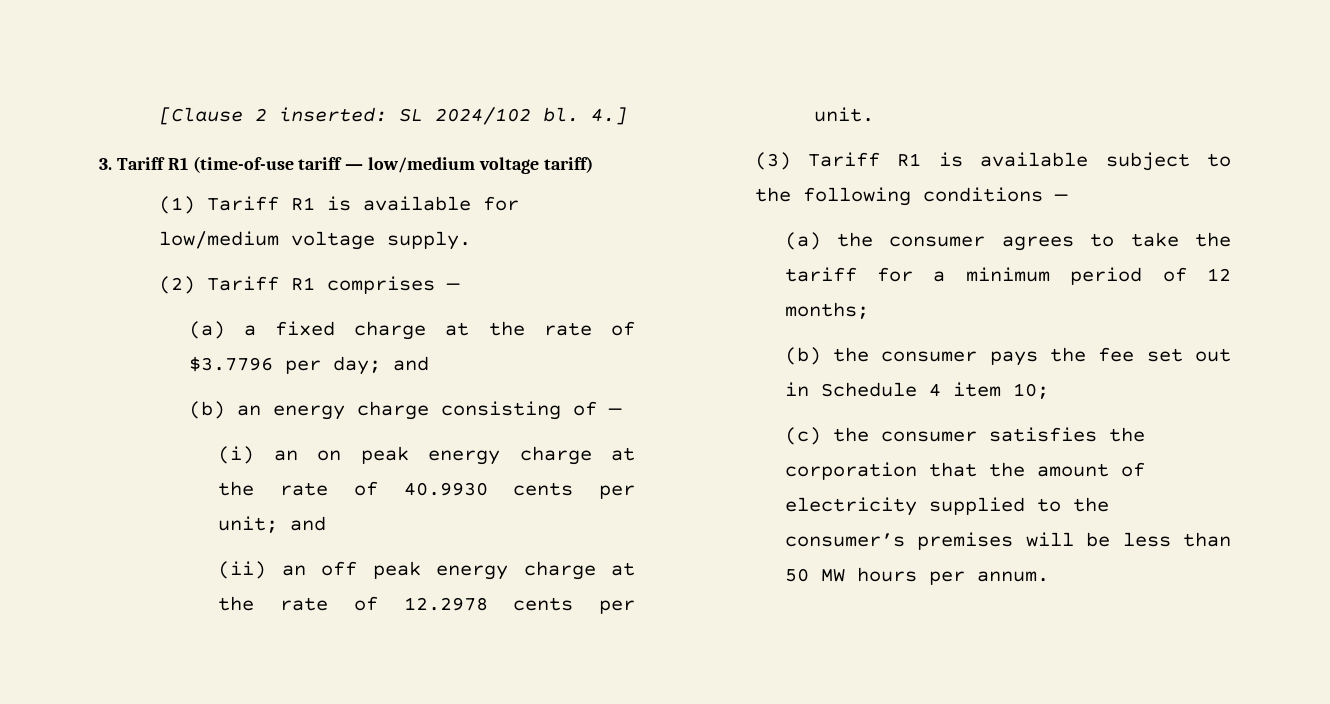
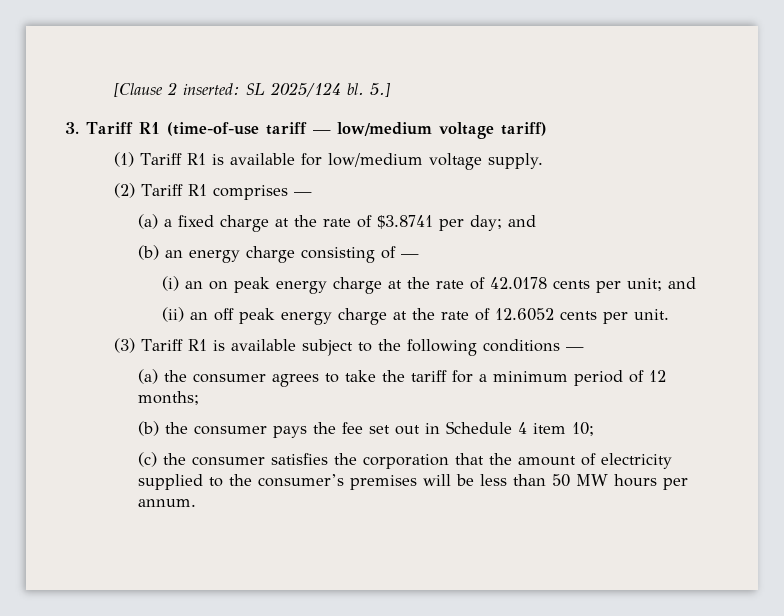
[434,107,627,125] 2024/102 bl. 4.] -> [269,82,391,97] 2025/124 bl. 5.]
[188,356,273,372] $3.7796 -> [376,215,433,229] $3.8741
[403,482,488,496] 40.9930 -> [490,277,548,290] 42.0178
[403,597,488,611] 12.2978 -> [495,308,555,321] 12.6052

